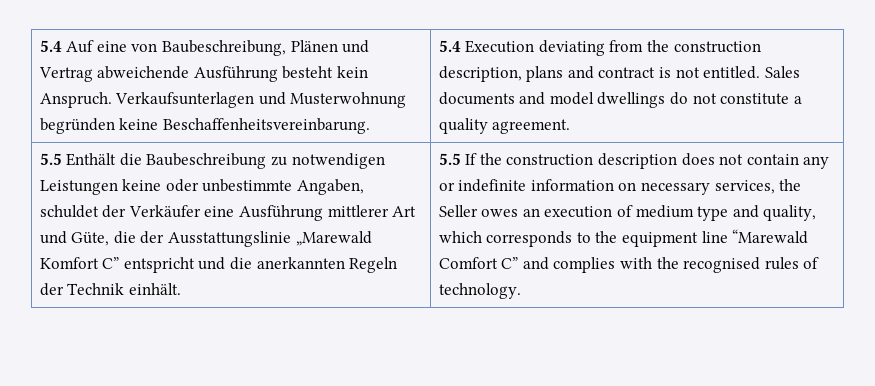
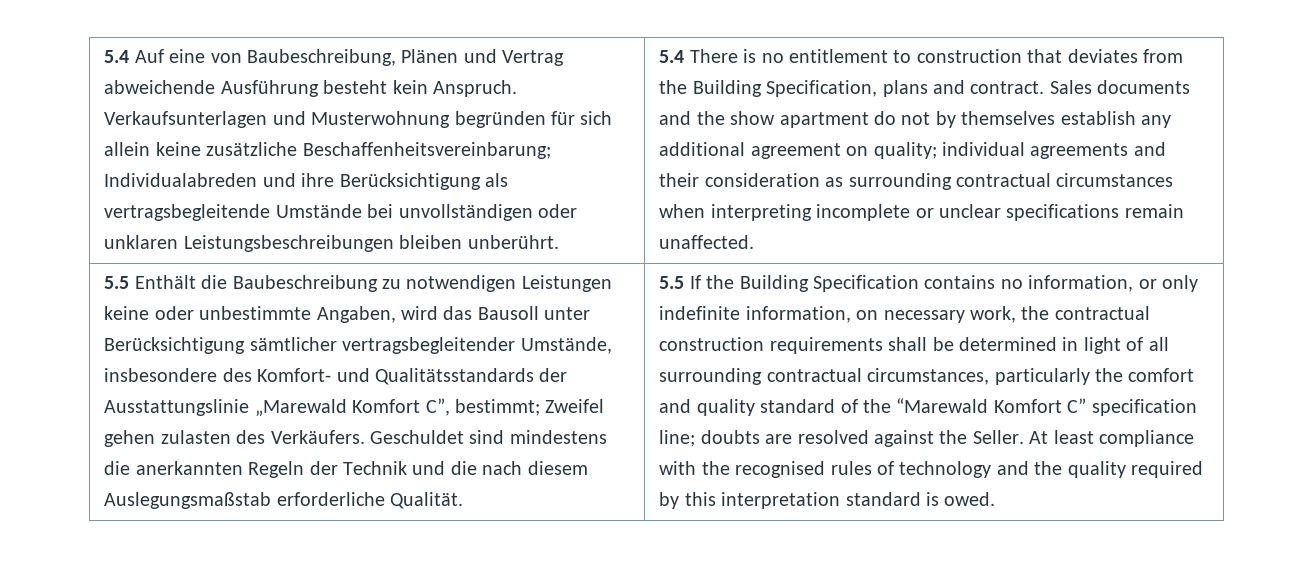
[119,118,370,134] [438,40,761,56] [438,66,800,82] [438,92,802,108] [438,118,571,134] keine Beschaffenheitsvereinbarung. | 5.4 Execution deviating from the construction description, plans and contract is not entitled. Sales documents and model dwellings do not constitute a quality agreement. -> [551,111,613,125] [104,142,551,159] [104,173,509,190] [104,204,578,221] [104,235,559,252] [659,49,1184,63] [659,80,1191,97] [659,111,1172,128] [659,142,1166,159] [659,173,1174,190] [659,204,1184,221] [659,235,755,249] für sich allein keine zusätzliche Beschaffenheitsvereinbarung; Individualabreden und ihre Berücksichtigung als vertragsbegleitende Umstände bei unvollständigen oder unklaren Leistungsbeschreibungen bleiben unberührt. | 5.4 There is no entitlement to construction that deviates from the Building Specification, plans and contract. Sales documents and the show apartment do not by themselves establish any additional agreement on quality; individual agreements and their consideration as surrounding contractual circumstances when interpreting incomplete or unclear specifications remain unaffected.
[39,205,417,221] [39,231,372,247] [39,257,226,273] schuldet der Verkäufer eine Ausführung mittlerer Art und Güte, die der Ausstattungslinie „Marewald Komfort C” entspricht und -> [401,306,591,320] [104,337,612,354] [104,368,568,385] [104,398,605,417] [104,430,607,447] wird das Bausoll unter Berücksichtigung sämtlicher vertragsbegleitender Umstände, insbesondere des Komfort- und Qualitätsstandards der Ausstattungslinie „Marewald Komfort C”, bestimmt; Zweifel gehen zulasten des Verkäufers. Geschuldet sind mindestens
[128,283,181,295] [438,153,830,169] [438,179,802,195] [438,205,817,221] [438,229,809,247] [438,257,616,273] einhält. | 5.5 If the construction description does not contain any or indefinite information on necessary services, the Seller owes an execution of medium type and quality, which corresponds to the equipment line “Marewald Comfort C” and complies -> [412,461,588,475] [104,492,464,509] [659,275,1199,292] [659,306,1150,323] [659,337,1169,354] [659,368,1195,385] [659,398,1197,416] [659,430,1195,447] und die nach diesem Auslegungsmaßstab erforderliche Qualität. | 5.5 If the Building Specification contains no information, or only indefinite information, on necessary work, the contractual construction requirements shall be determined in light of all surrounding contractual circumstances, particularly the comfort and quality standard of the “Marewald Komfort C” specification line; doubts are resolved against the Seller. At least compliance
[438,283,521,299] technology. -> [899,461,1204,478] [659,492,996,509] technology and the quality required by this interpretation standard is owed.

